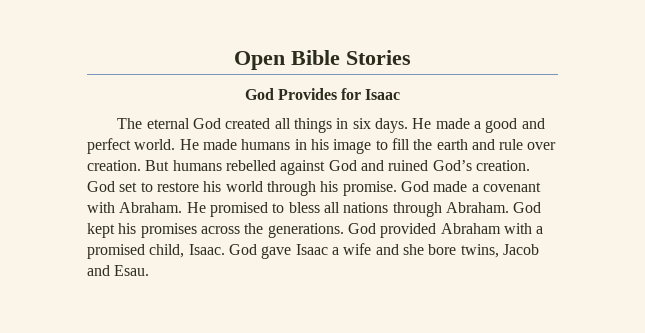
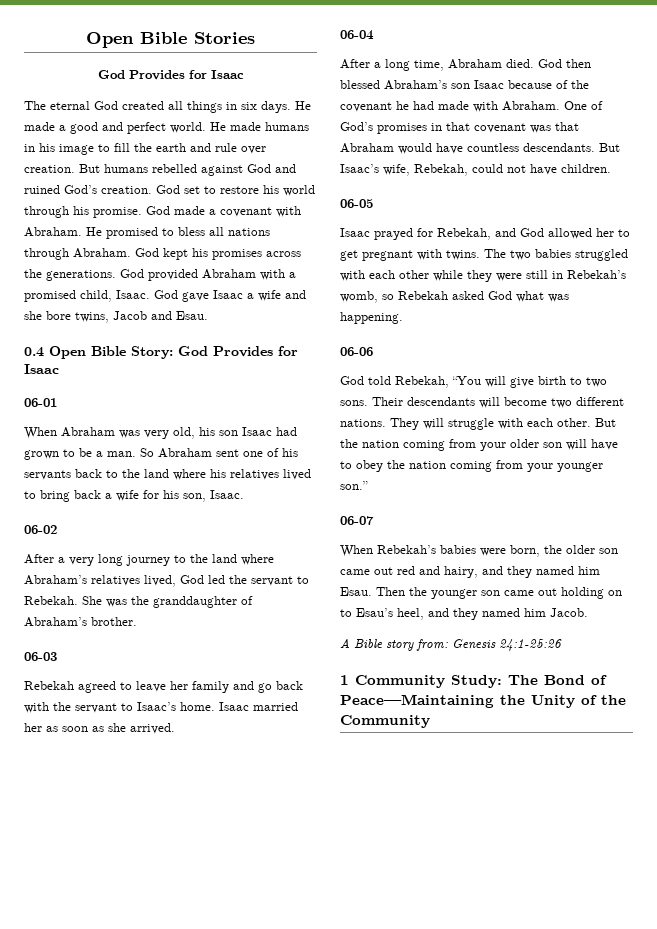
(150, 270) none -> [24,346,298,359] [24,364,59,374] [24,398,57,407] [24,427,297,439] [24,448,298,460] [24,469,311,480] [24,490,244,502] [24,525,57,534] [24,554,274,566] [24,575,309,587] [24,596,253,608] [24,617,137,627] [24,652,57,661] [24,681,303,693] [24,702,298,713] [24,723,175,734] [340,30,374,40] [340,59,591,71] [340,80,589,90] [340,101,603,112] [340,122,579,134] [340,143,620,154] [340,164,611,176] [340,199,373,208] [340,228,630,240] [340,249,628,261] [340,270,626,282] [340,291,569,303] [340,312,403,324] [340,347,373,356] [340,376,607,388] [340,397,624,408] [340,418,616,430] [340,439,618,451] [340,460,603,472] [340,481,368,490] [340,516,374,525] [340,545,618,557] [340,566,600,578] [340,587,622,599] [340,608,588,620] [340,638,562,651] [340,675,607,688] [340,694,626,708] [340,715,430,728] // 0.4 Open Bible Story: God Provides for Isaac // 06-01 // When Abraham was very old, his son Isaac had grown to be a man. So Abraham sent one of his servants back to the land where his relatives lived to bring back a wife for his son, Isaac. // 06-02 // After a very long journey to the land where Abraham’s relatives lived, God led the servant to Rebekah. She was the granddaughter of Abraham’s brother. // 06-03 // Rebekah agreed to leave her family and go back with the servant to Isaac’s home. Isaac married her as soon as she arrived. // 06-04 // After a long time, Abraham died. God then blessed Abraham’s son Isaac because of the covenant he had made with Abraham. One of God’s promises in that covenant was that Abraham would have countless descendants. But Isaac’s wife, Rebekah, could not have children. // 06-05 // Isaac prayed for Rebekah, and God allowed her to get pregnant with twins. The two babies struggled with each other while they were still in Rebekah’s womb, so Rebekah asked God what was happening. // 06-06 // God told Rebekah, “You will give birth to two sons. Their descendants will become two different nations. They will struggle with each other. But the nation coming from your older son will have to obey the nation coming from your younger son.” // 06-07 // When Rebekah’s babies were born, the older son came out red and hairy, and they named him Esau. Then the younger son came out holding on to Esau’s heel, and they named him Jacob. // A Bible story from: Genesis 24:1-25:26 // 1 Community Study: The Bond of Peace—Maintaining the Unity of the Community

